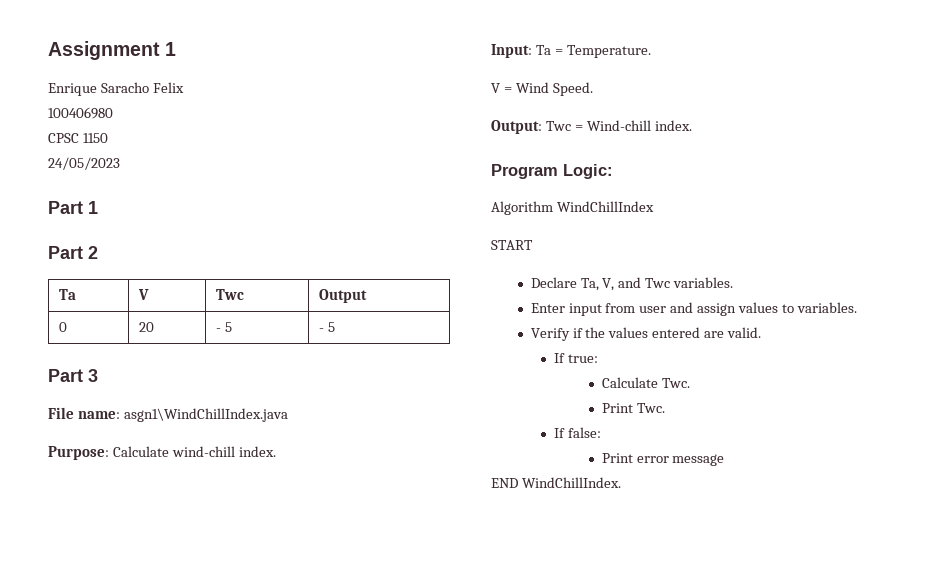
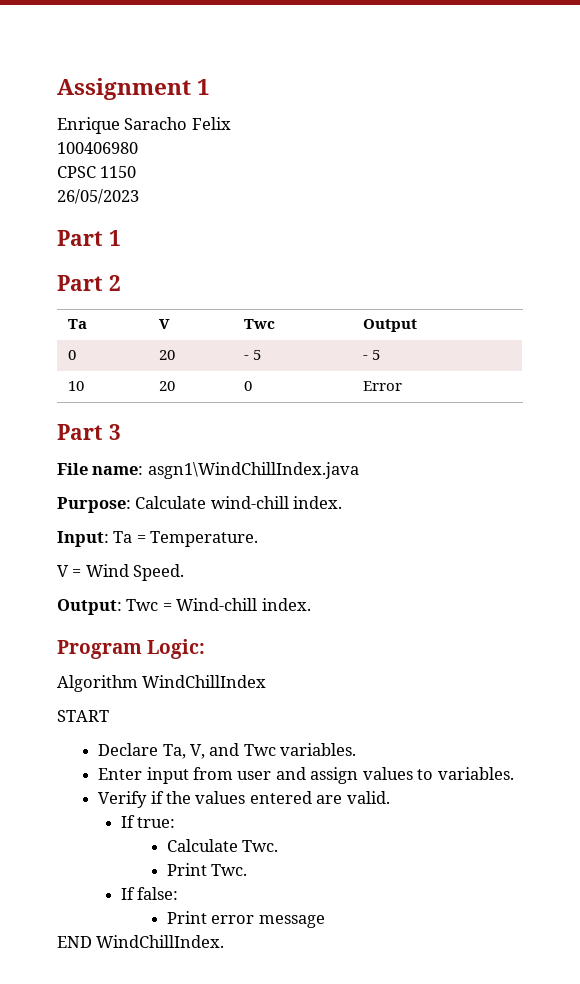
[48,157,120,170] 24/05/2023 -> [57,189,139,204] 26/05/2023
(336, 327) none -> [67,381,84,391] [158,381,175,391] [243,381,252,391] [362,381,402,391] // 10 | 20 | 0 | Error

